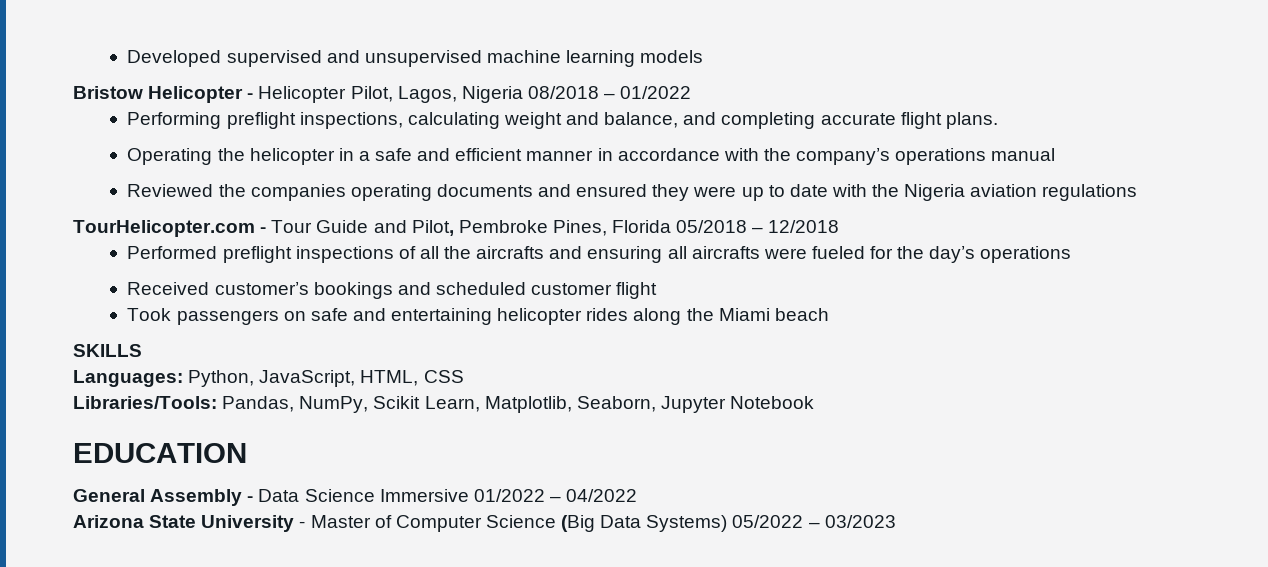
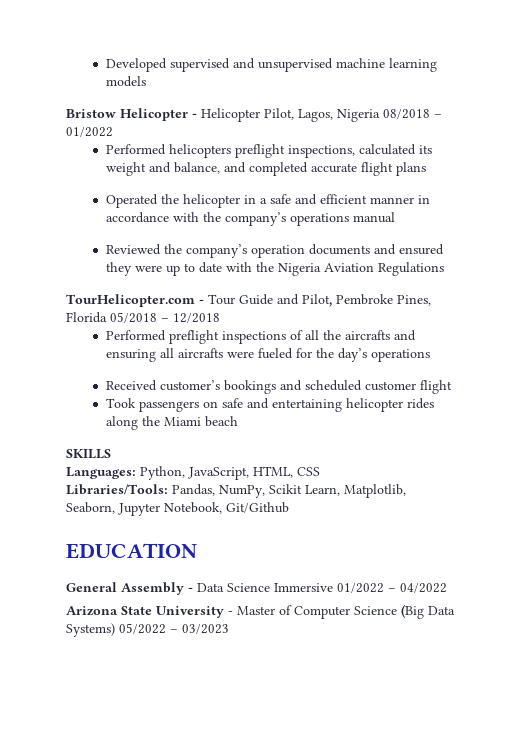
[127,112,500,129] Performing preflight inspections, calculating -> [105,144,432,158] Performed helicopters preflight inspections, calculated its
[721,112,816,129] completing -> [248,162,308,176] completed
[945,112,998,129] [127,148,213,165] plans. // Operating -> [395,162,426,176] [105,194,158,208] plans // Operated
[250,184,432,201] companies operating -> [185,244,305,258] company’s operation
[970,184,1138,201] aviation regulations -> [323,262,444,276] Aviation Regulations
[730,396,815,409] Notebook -> [164,502,289,514] Notebook, Git/Github

